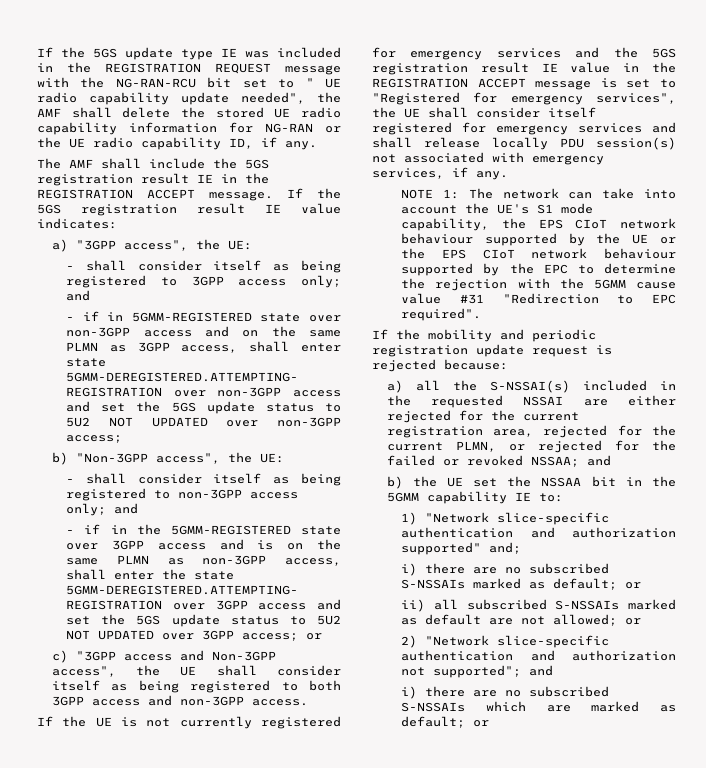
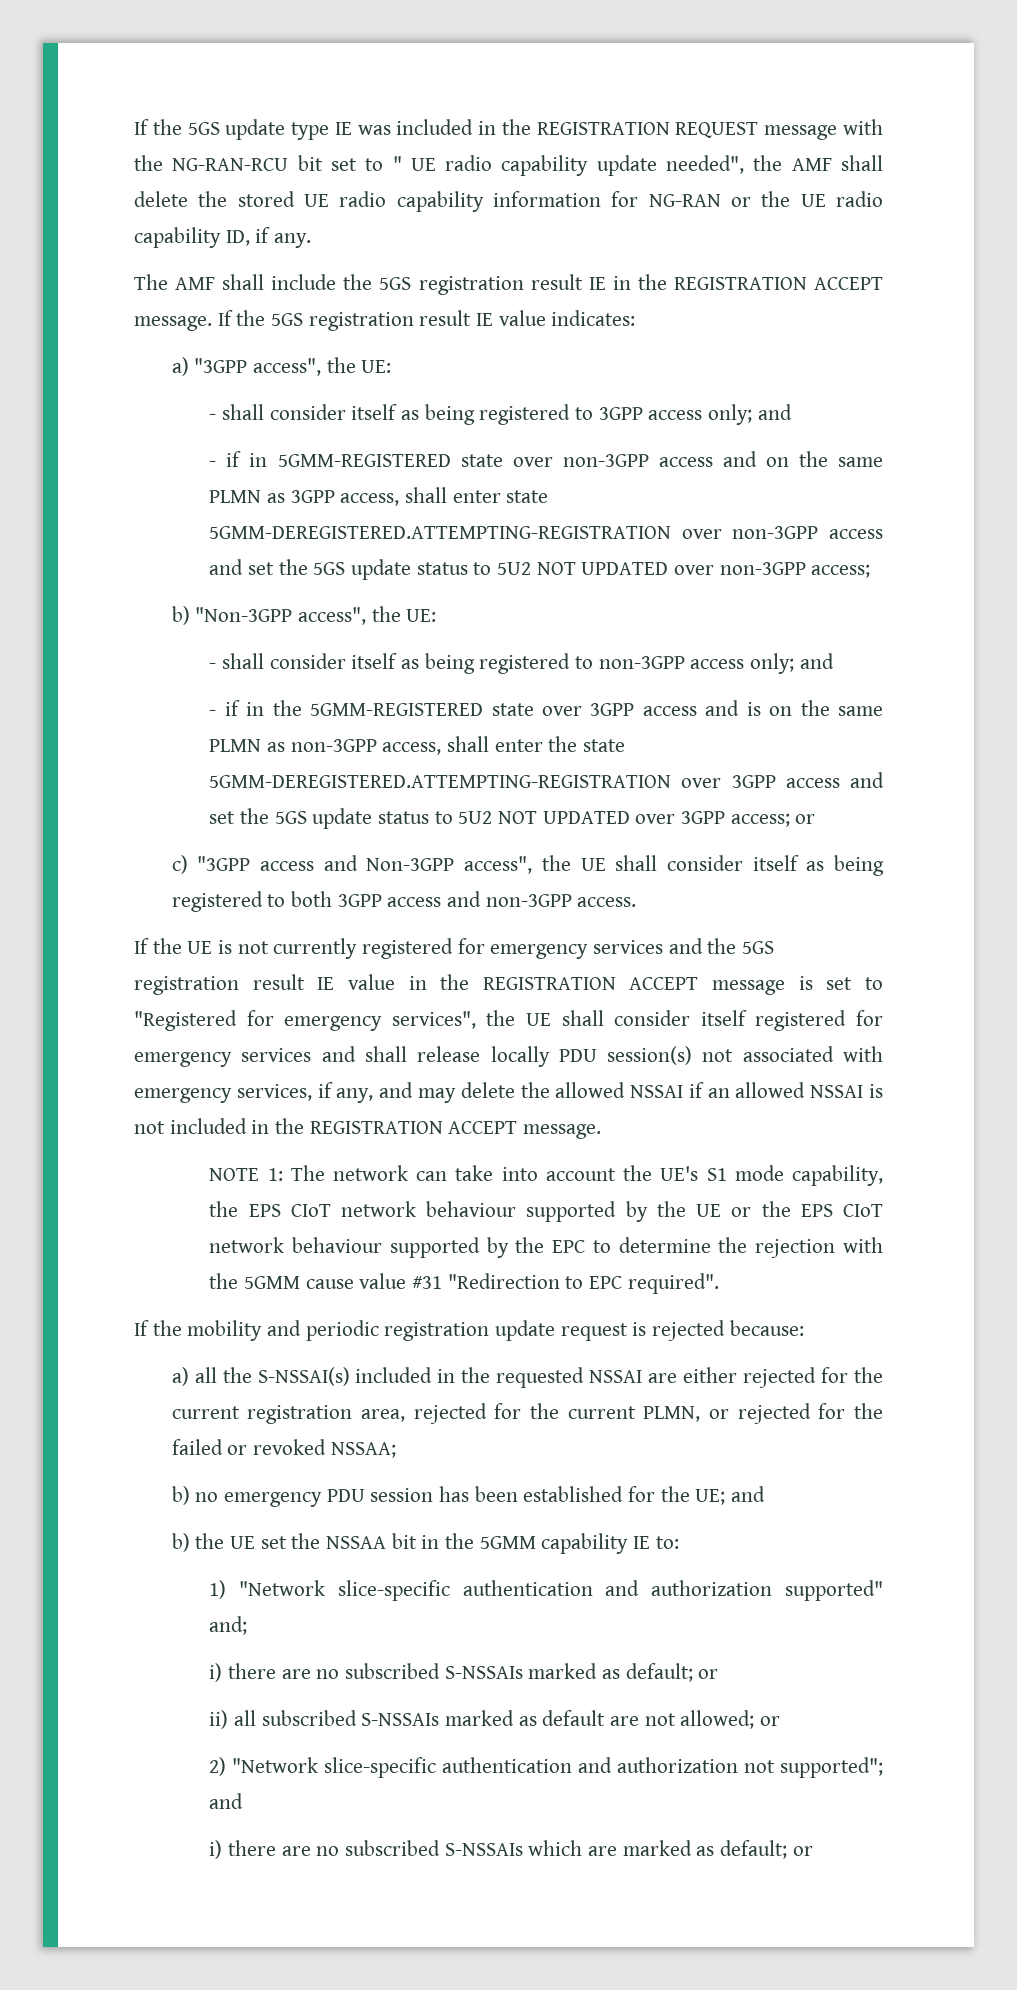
[476,171,508,180] any. -> [336,1082,884,1103] [134,1118,602,1139] any, and may delete the allowed NSSAI if an allowed NSSAI is not included in the REGISTRATION ACCEPT message.
(579, 461) none -> [171,1486,726,1507] // b) no emergency PDU session has been established for the UE;

